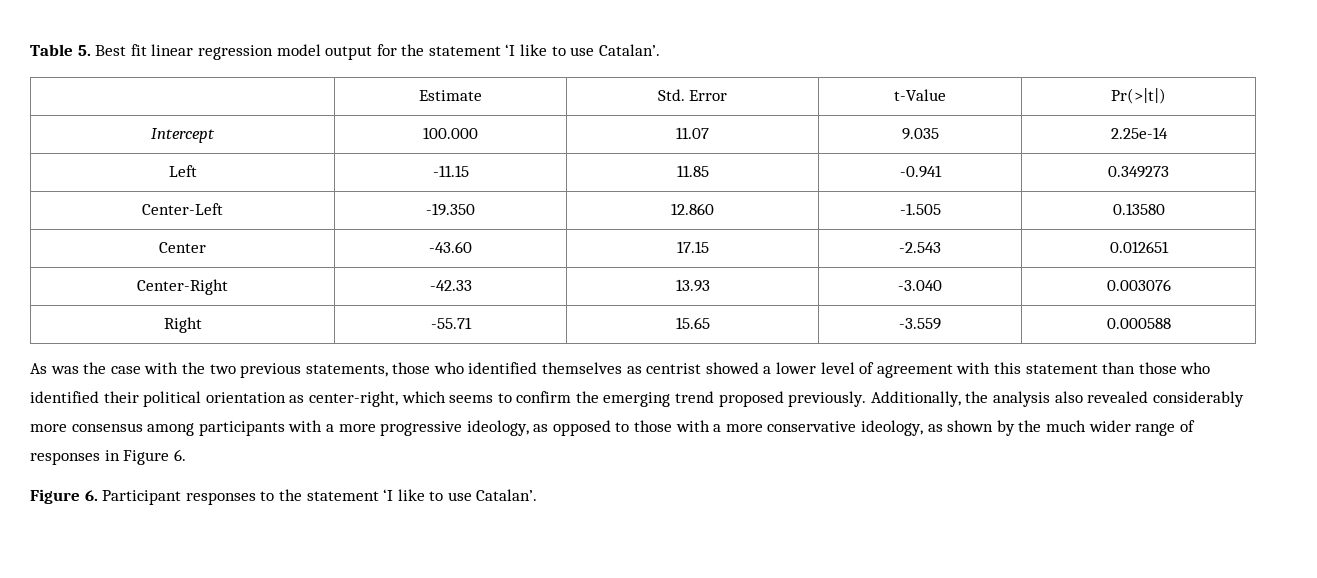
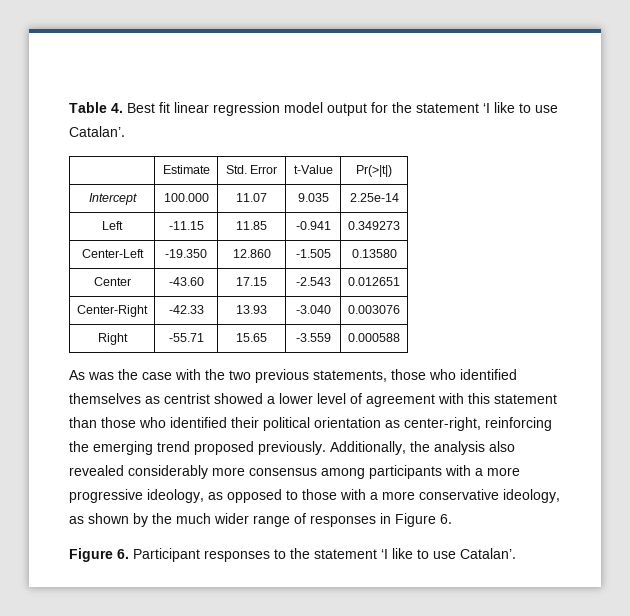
[77,45,91,56] 5. -> [111,103,123,113] 4.
[401,391,572,403] which seems to confirm -> [485,417,552,431] reinforcing

